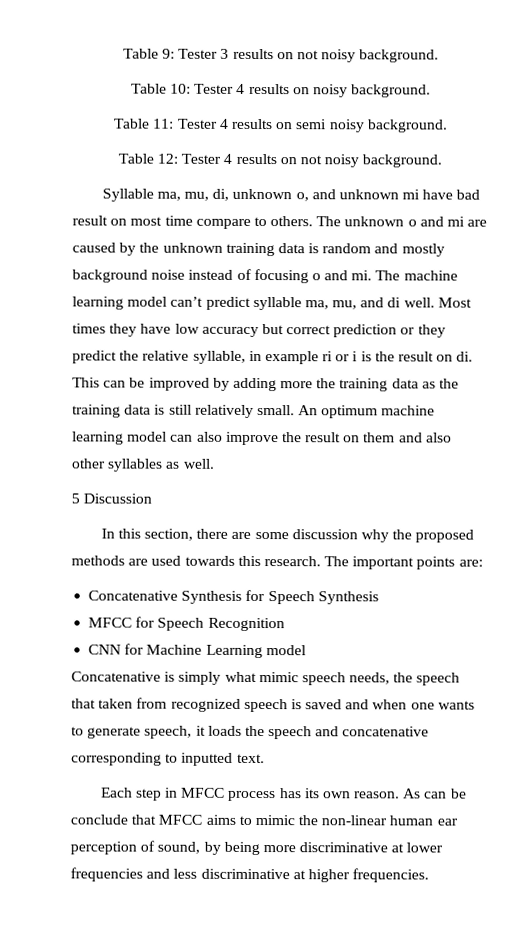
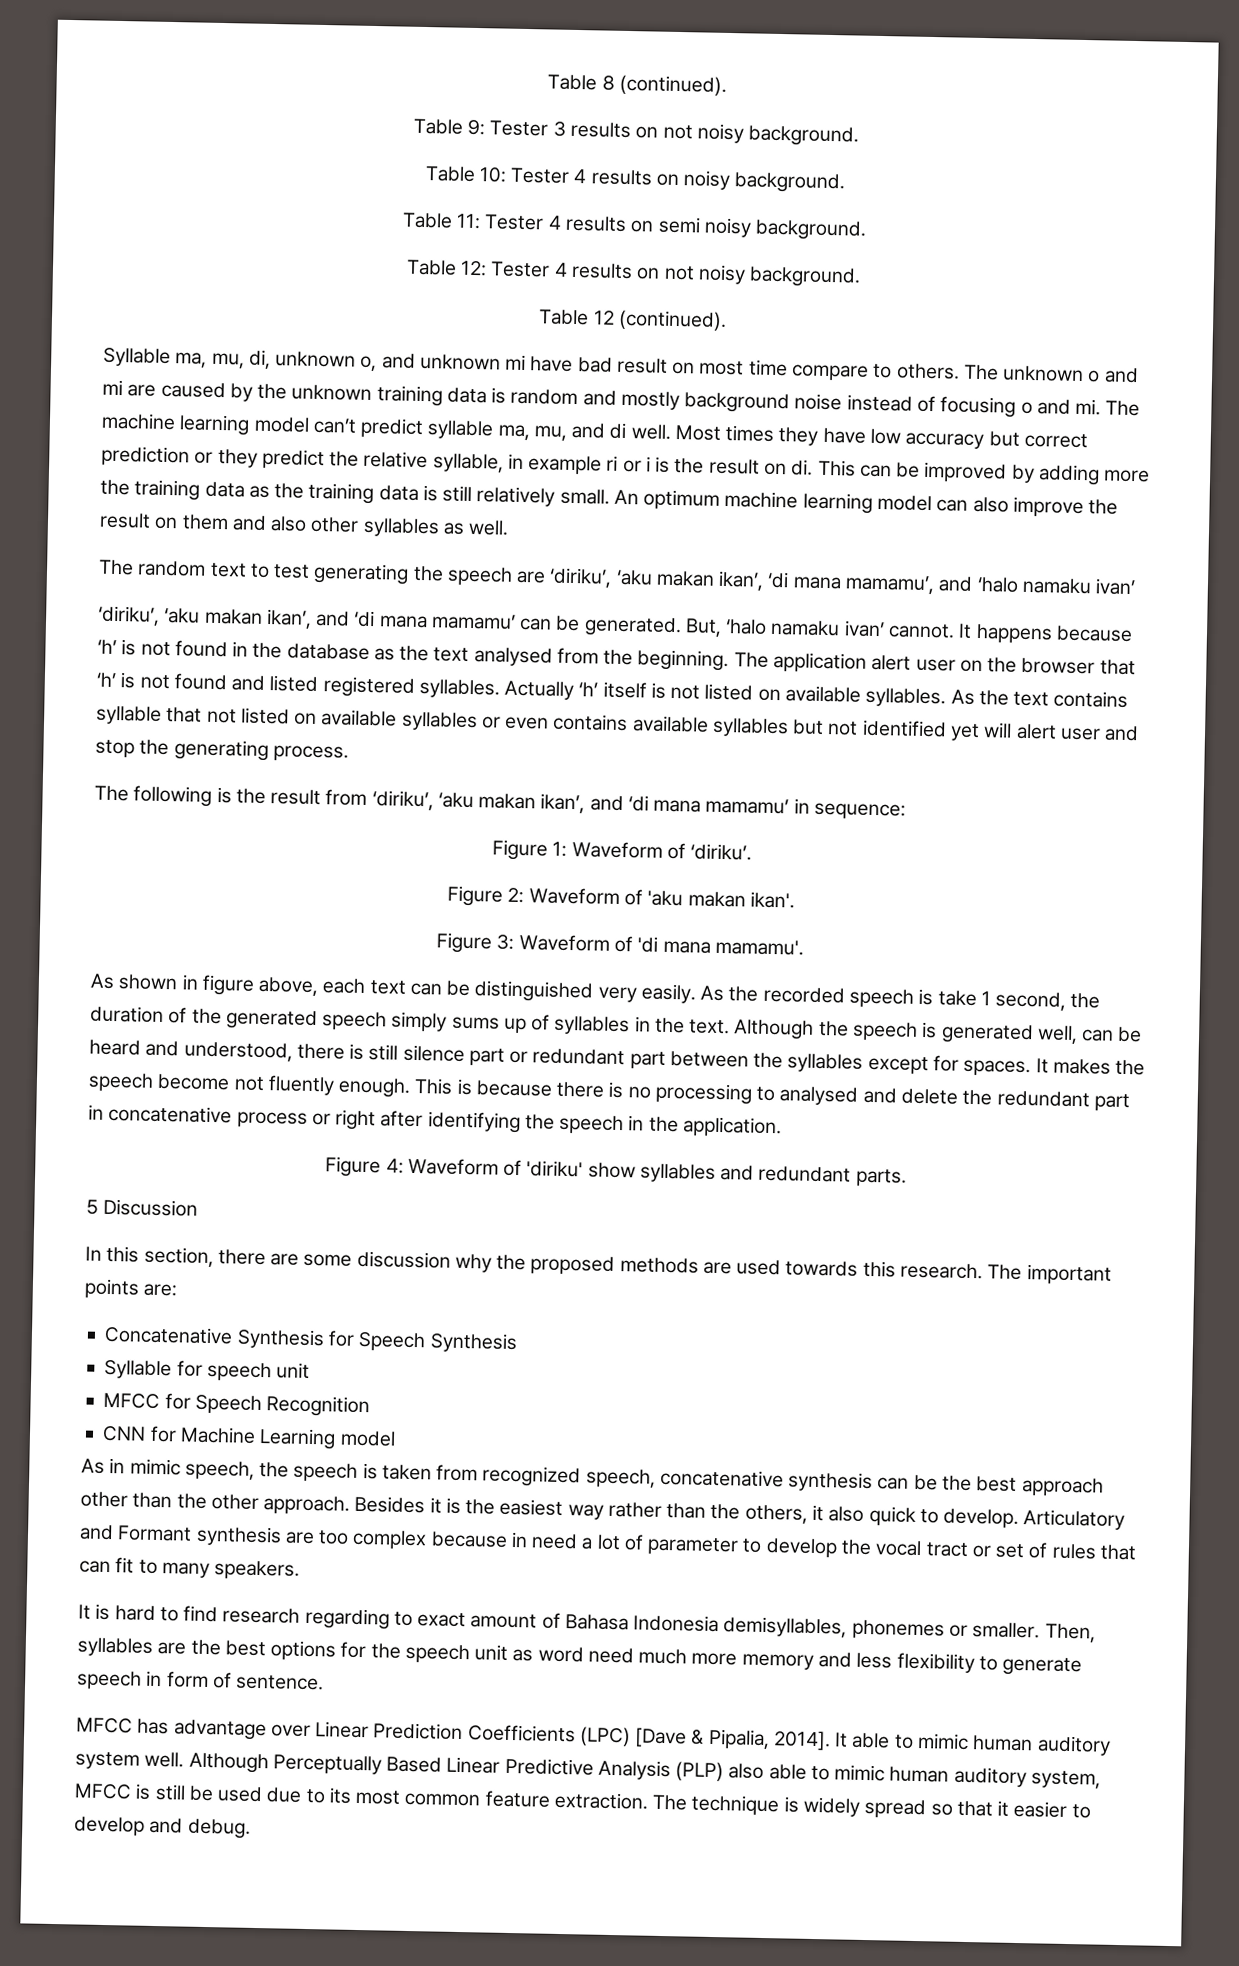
[122,48,159,59] Table -> [547,74,727,96] [412,118,463,135] Table 8 (continued). // Table
(443, 161) none -> [538,309,727,331] // Table 12 (continued).
(215, 463) none -> [98,559,1137,596] [97,605,1133,644] [97,639,1136,676] [96,672,1129,708] [96,705,1140,742] [95,739,349,762] [94,785,906,820] [491,839,753,861] [447,885,795,909] [436,932,804,956] [90,973,1101,1011] [90,1005,1143,1045] [89,1039,1146,1077] [88,1072,1130,1112] [88,1104,782,1138] [325,1156,907,1187] // The random text to test generating the speech are ‘diriku’, ‘aku makan ikan’, ‘di mana mamamu’, and ‘halo namaku ivan’ // ‘diriku’, ‘aku makan ikan’, and ‘di mana mamamu’ can be generated. But, ‘halo namaku ivan’ cannot. It happens because ‘h’ is not found in the database as the text analysed from the beginning. The application alert user on the browser that ‘h’ is not found and listed registered syllables. Actually ‘h’ itself is not listed on available syllables. As the text contains syllable that not listed on available syllables or even contains available syllables but not identified yet will alert user and stop the generating process. // The following is the result from ‘diriku’, ‘aku makan ikan’, and ‘di mana mamamu’ in sequence: // Figure 1: Waveform of ‘diriku’. // Figure 2: Waveform of 'aku makan ikan'. // Figure 3: Waveform of 'di mana mamamu'. // As shown in figure above, each text can be distinguished very easily. As the recorded speech is take 1 second, the duration of the generated speech simply sums up of syllables in the text. Although the speech is generated well, can be heard and understood, there is still silence part or redundant part between the syllables except for spaces. It makes the speech become not fluently enough. This is because there is no processing to analysed and delete the redundant part in concatenative process or right after identifying the speech in the application. // Figure 4: Waveform of 'diriku' show syllables and redundant parts.
(379, 598) none -> [104,1359,311,1382] // Syllable for speech unit
[71,671,461,686] [71,698,96,709] Concatenative is simply what mimic speech needs, the speech that -> [81,1458,378,1482] As in mimic speech, the speech is
[243,698,475,713] [71,725,430,740] [71,752,265,766] [100,787,467,802] [70,814,458,826] [70,840,444,856] [70,867,430,883] speech is saved and when one wants to generate speech, it loads the speech and concatenative corresponding to inputted text. // Each step in MFCC process has its own reason. As can be conclude that MFCC aims to mimic the non-linear human ear perception of sound, by being more discriminative at lower frequencies and less discriminative at higher frequencies. -> [585,1468,1104,1497] [80,1491,1126,1531] [79,1524,1137,1561] [79,1557,301,1580] [78,1603,1096,1643] [77,1637,1083,1677] [76,1670,325,1691] [76,1717,1111,1756] [75,1751,1101,1789] [74,1783,1091,1819] [74,1816,251,1839] speech, concatenative synthesis can be the best approach other than the other approach. Besides it is the easiest way rather than the others, it also quick to develop. Articulatory and Formant synthesis are too complex because in need a lot of parameter to develop the vocal tract or set of rules that can fit to many speakers. // It is hard to find research regarding to exact amount of Bahasa Indonesia demisyllables, phonemes or smaller. Then, syllables are the best options for the speech unit as word need much more memory and less flexibility to generate speech in form of sentence. // MFCC has advantage over Linear Prediction Coefficients (LPC) [Dave & Pipalia, 2014]. It able to mimic human auditory system well. Although Perceptually Based Linear Predictive Analysis (PLP) also able to mimic human auditory system, MFCC is still be used due to its most common feature extraction. The technique is widely spread so that it easier to develop and debug.

